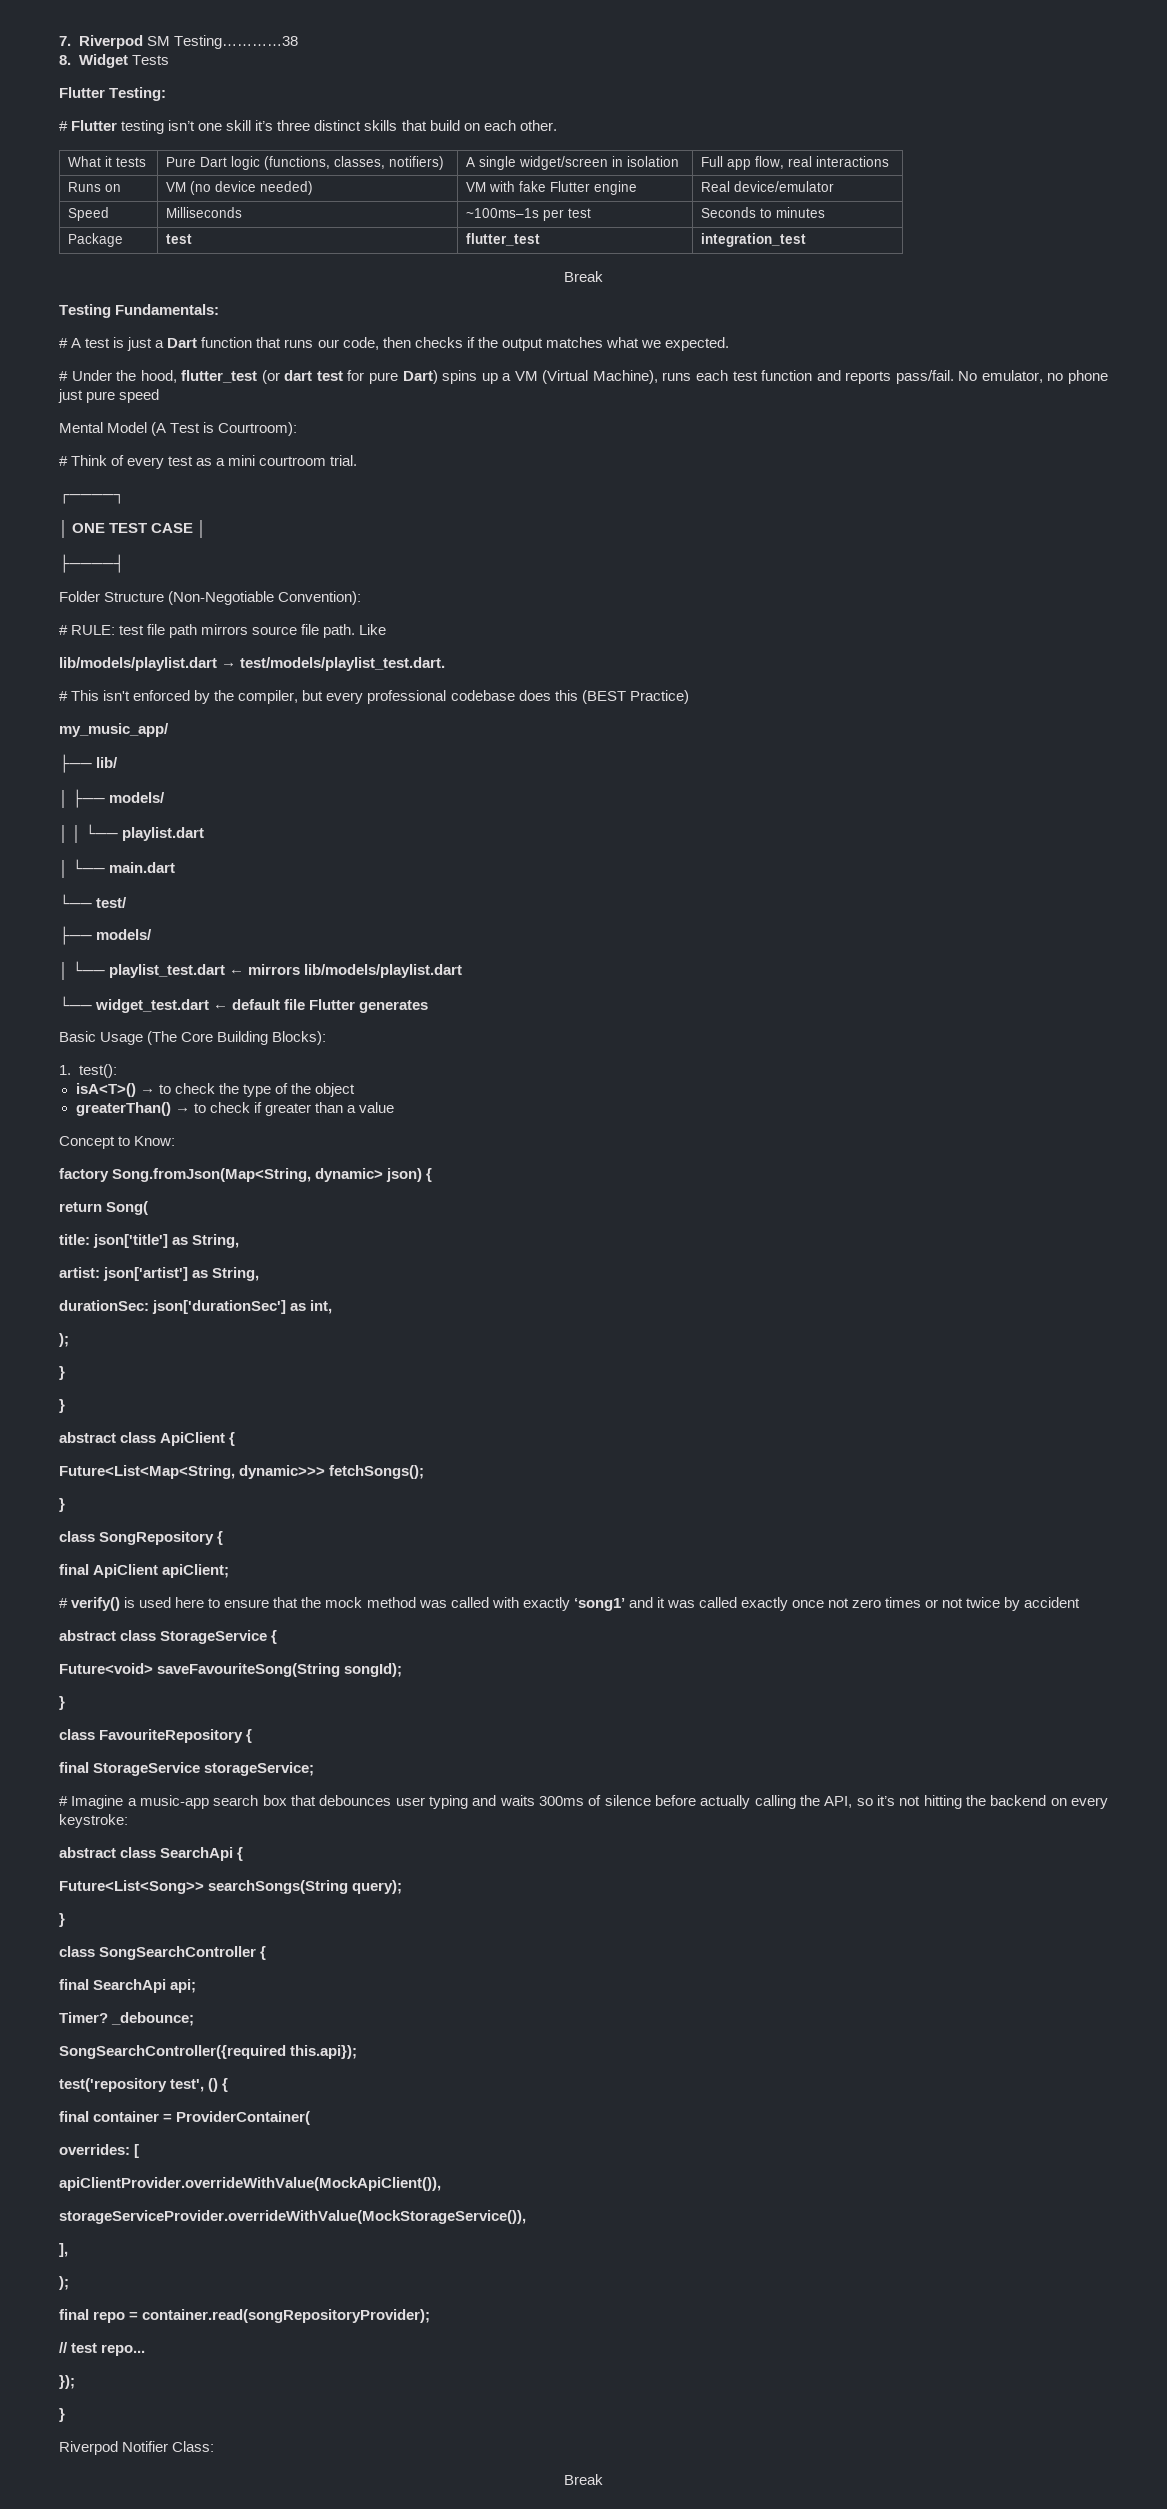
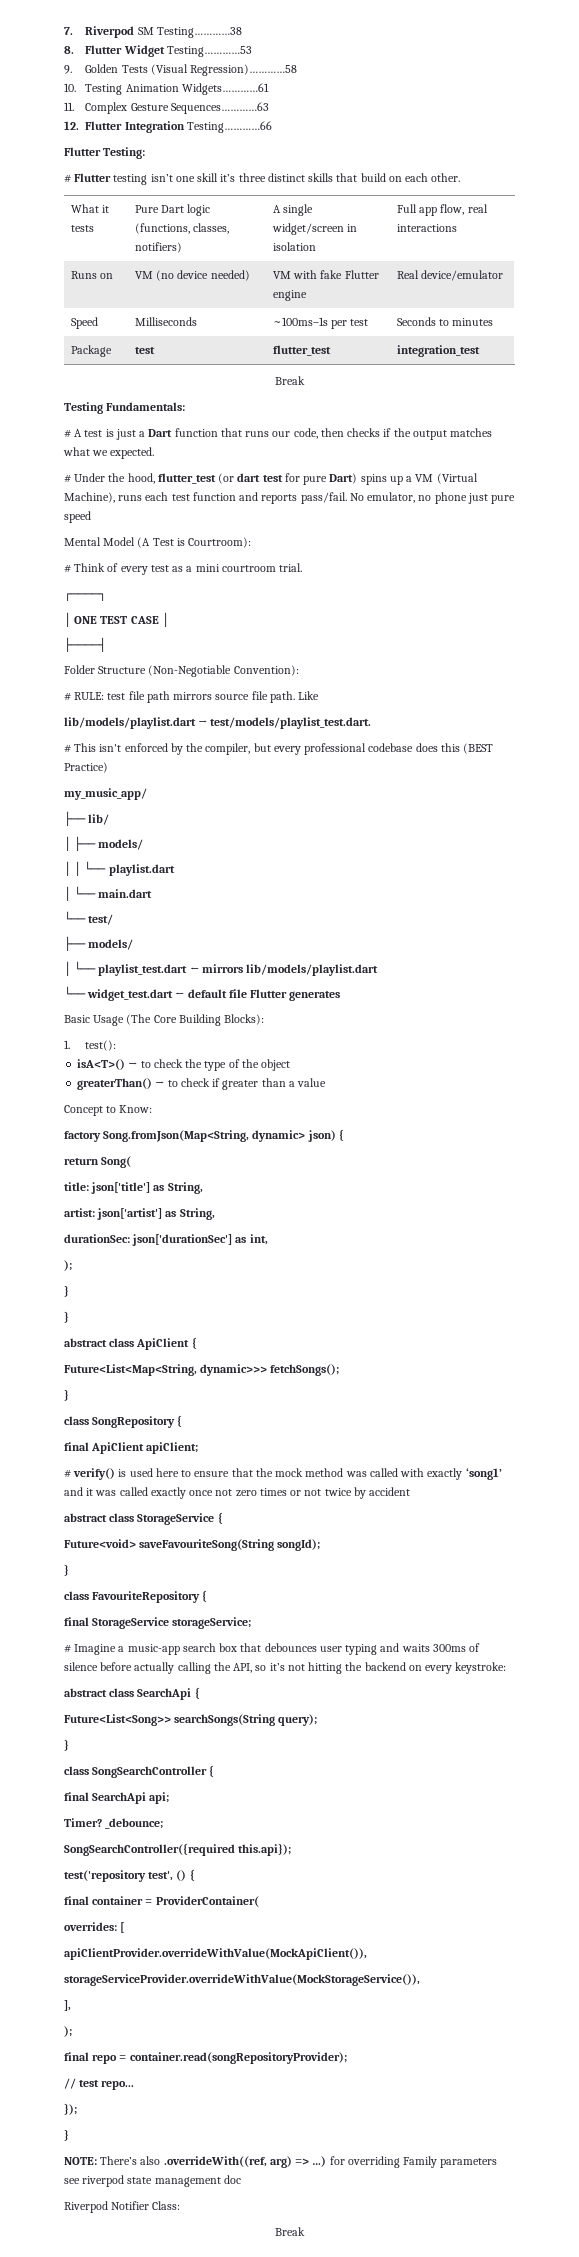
[78,54,169,68] Widget Tests -> [85,45,252,57] [64,64,298,76] [64,83,269,95] [64,102,269,114] [64,121,272,133] Flutter Widget Testing…………53 // 9. Golden Tests (Visual Regression)…………58 // 10. Testing Animation Widgets…………61 // 11. Complex Gesture Sequences…………63 // 12. Flutter Integration Testing…………66
(65, 2415) none -> [64,2156,498,2168] [64,2175,241,2187] // NOTE: There’s also .overrideWith((ref, arg) => …) for overriding Family parameters see riverpod state management doc

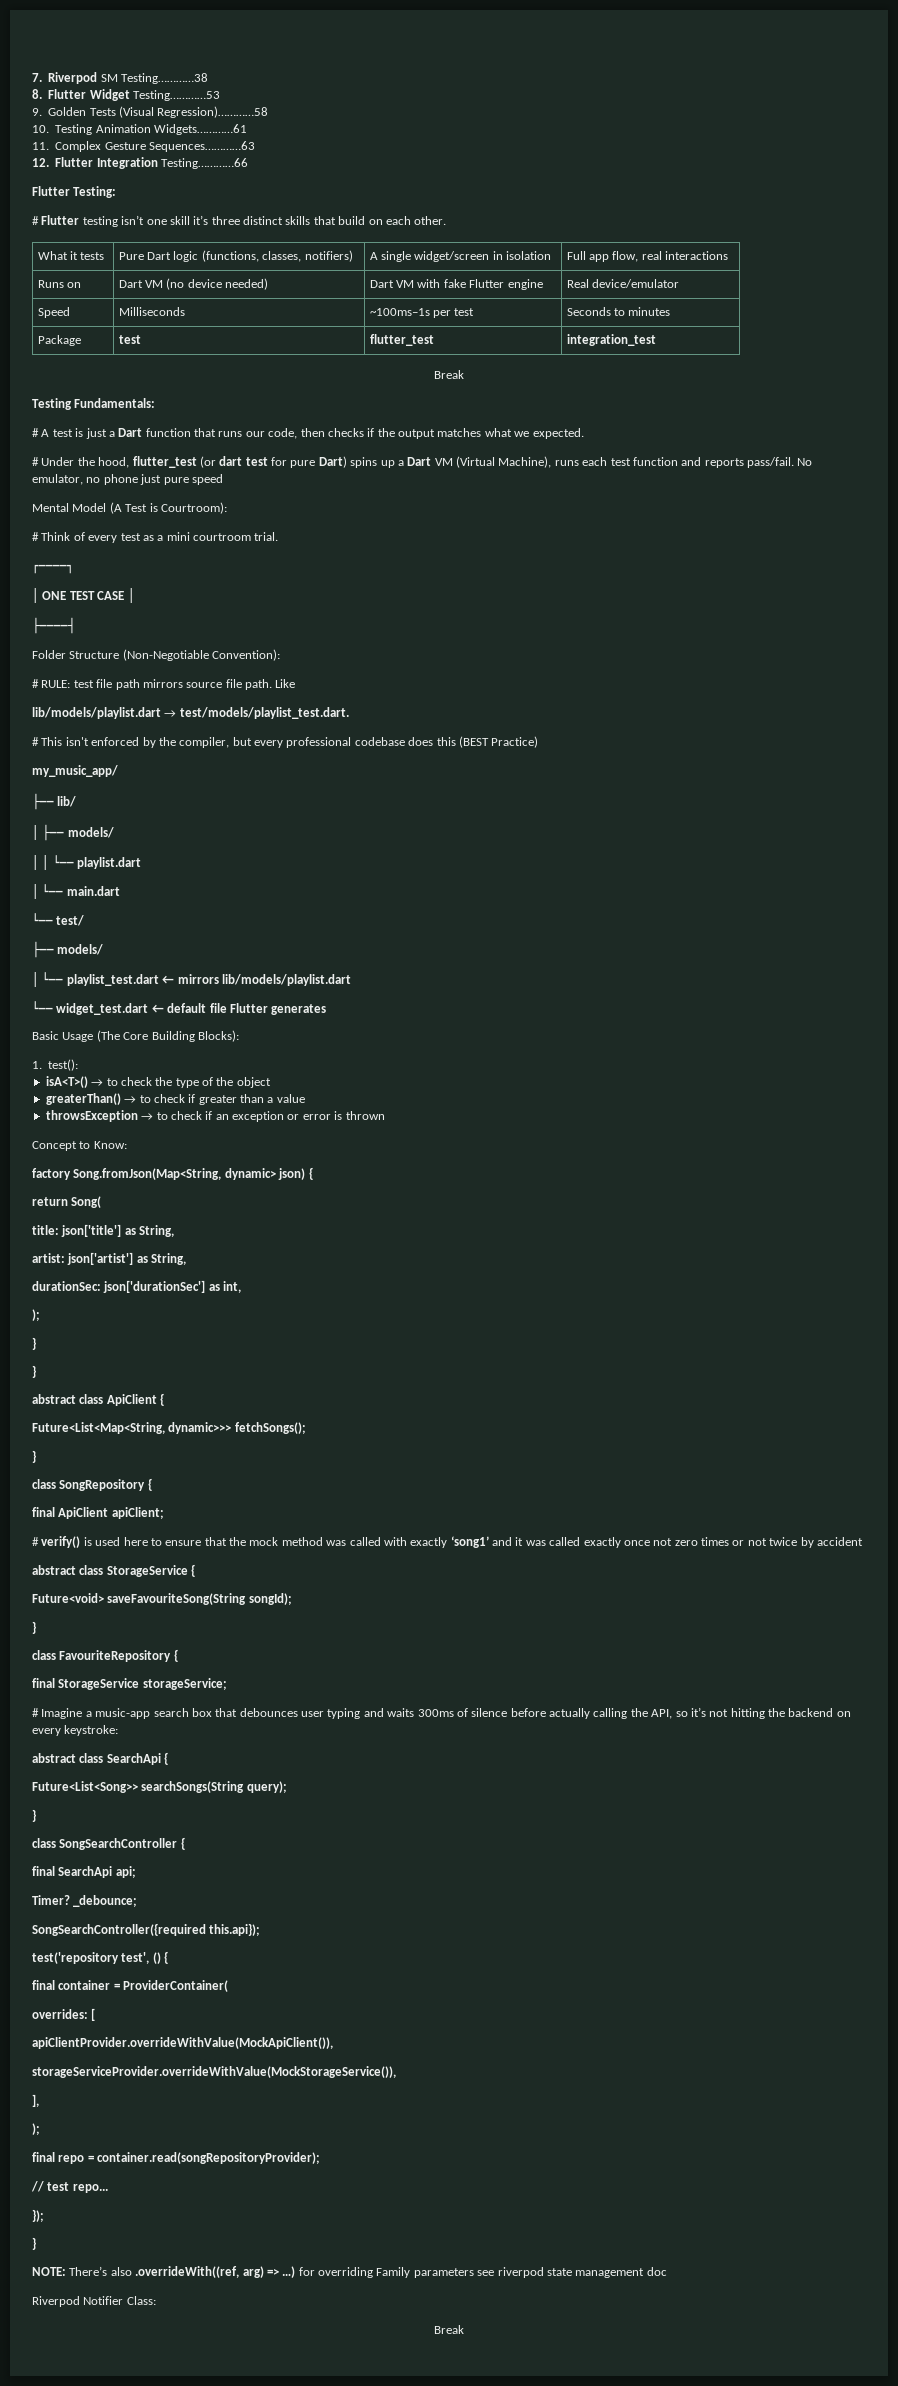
(114, 276) none -> [118,280,143,288] Dart
(250, 275) none -> [369,280,394,288] Dart
(413, 479) none -> [407,457,432,466] Dart
(327, 1082) none -> [45,1110,385,1122] // throwsException → to check if an exception or error is thrown

